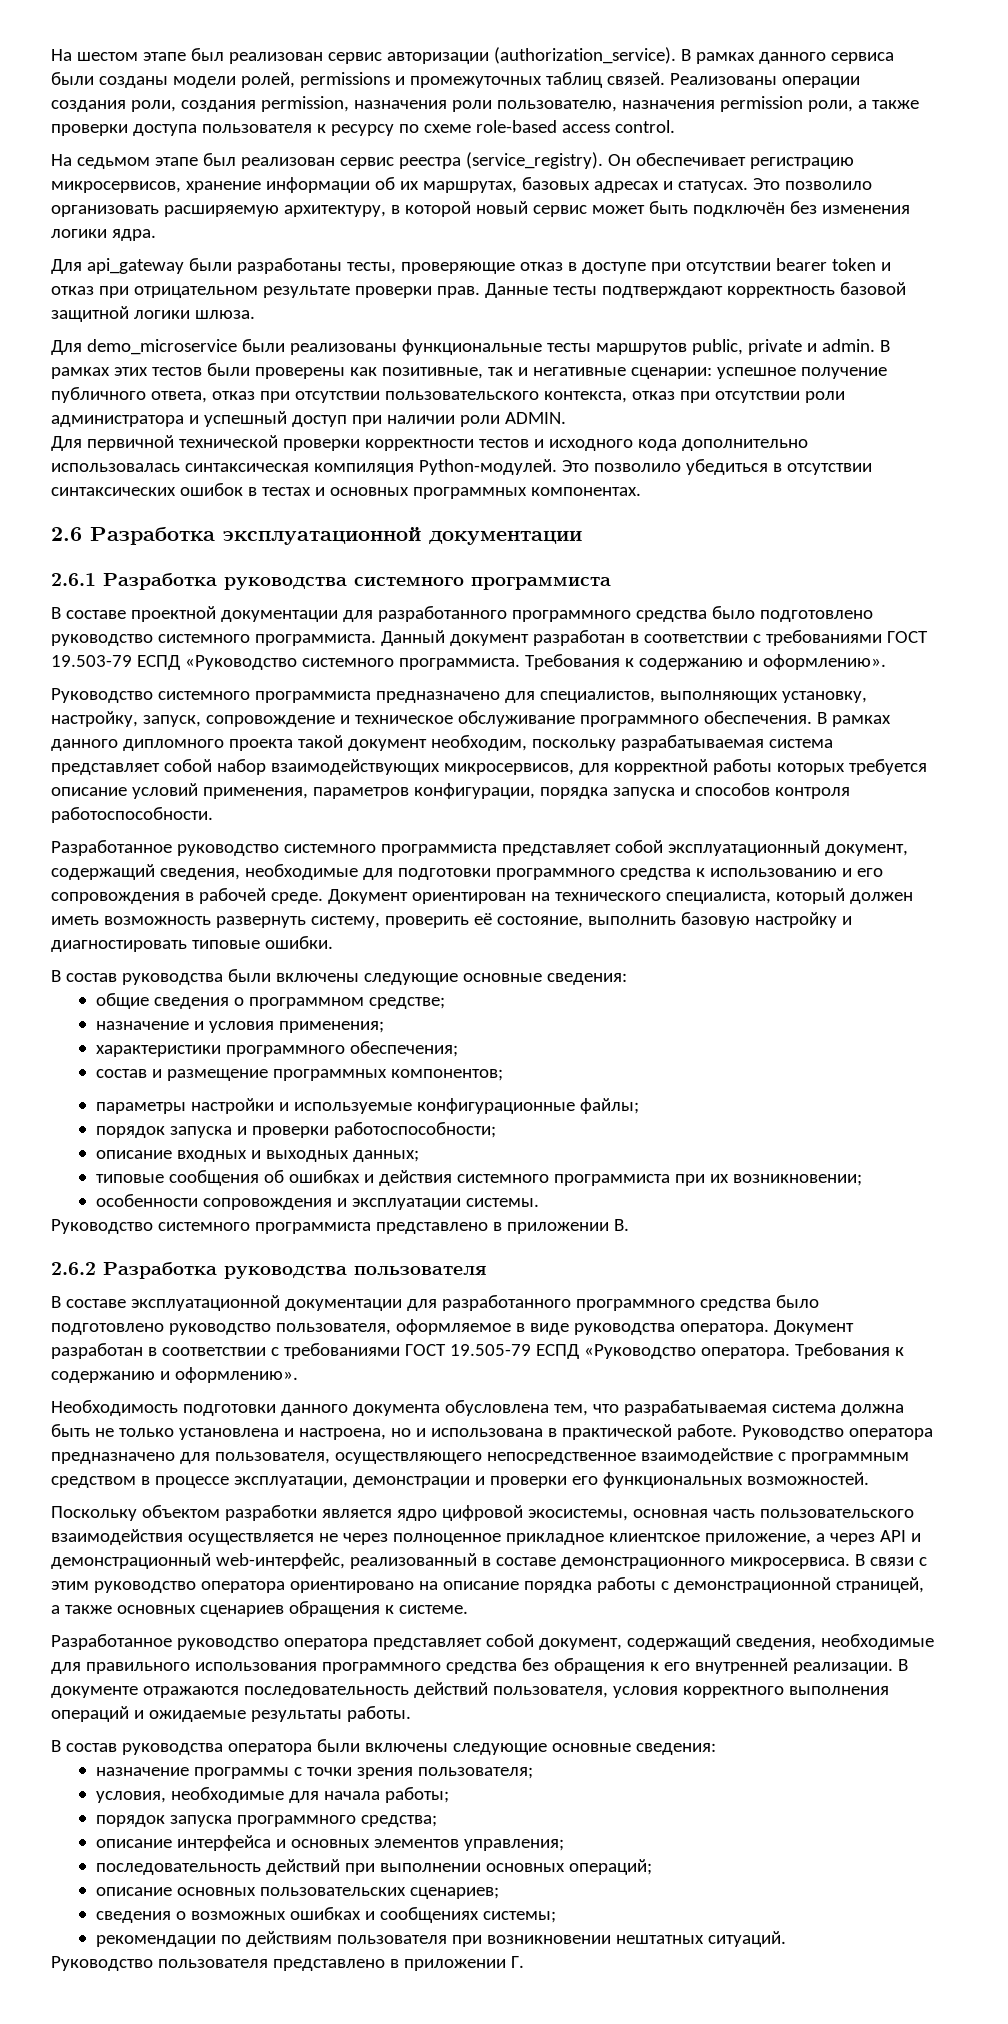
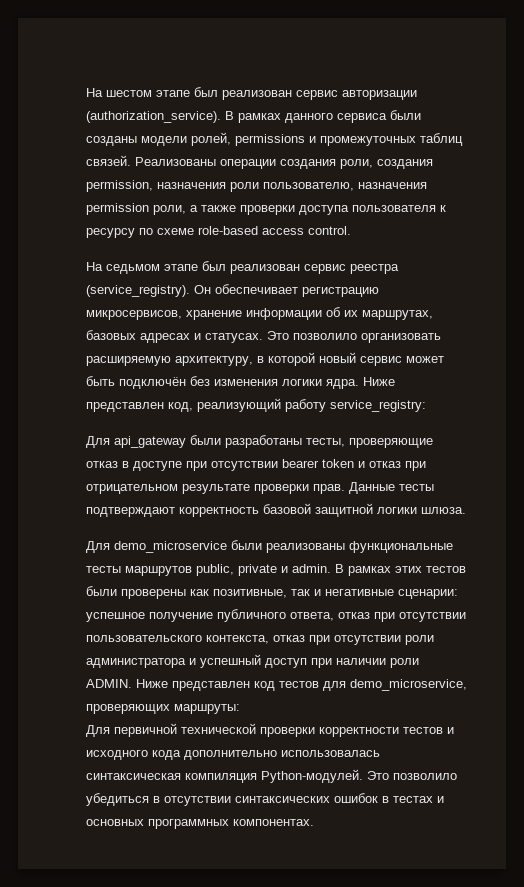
(156, 235) none -> [363,377,395,386] [86,398,426,412] Ниже представлен код, реализующий работу service_registry:
(566, 418) none -> [136,679,467,691] [86,704,240,714] Ниже представлен код тестов для demo_microservice, проверяющих маршруты:
[51,527,582,545] [51,573,611,590] [51,606,873,622] [51,630,928,646] [51,654,886,670] [51,688,867,703] [51,711,891,727] [51,735,833,751] [51,759,927,775] [51,783,850,799] [51,807,213,823] [51,840,908,856] [51,864,883,880] [51,888,913,904] [51,912,852,928] [51,936,333,952] [51,969,627,985] [95,993,445,1009] [95,1021,384,1033] [95,1041,458,1057] [95,1069,503,1081] [95,1098,639,1114] [95,1122,496,1138] [95,1150,419,1162] [95,1170,862,1186] [95,1194,539,1210] [51,1219,629,1234] [51,1262,487,1279] [51,1295,819,1311] [51,1319,854,1335] [51,1343,904,1359] [51,1367,298,1383] [51,1400,904,1416] [51,1424,933,1440] [51,1448,909,1464] [51,1472,869,1488] [51,1505,914,1521] [51,1529,921,1545] [51,1553,927,1569] [51,1577,924,1593] [51,1601,468,1617] [51,1634,934,1650] [51,1658,908,1674] [51,1682,889,1698] [51,1706,411,1722] [51,1739,716,1755] [95,1767,533,1779] [95,1787,449,1803] [95,1815,437,1827] [95,1835,564,1851] [95,1859,652,1875] [95,1887,499,1899] [95,1907,556,1923] [95,1931,786,1947] [51,1956,524,1971] // 2.6 Разработка эксплуатационной документации // 2.6.1 Разработка руководства системного программиста // В составе проектной документации для разработанного программного средства было подготовлено руководство системного программиста. Данный документ разработан в соответствии с требованиями ГОСТ 19.503-79 ЕСПД «Руководство системного программиста. Требования к содержанию и оформлению». // Руководство системного программиста предназначено для специалистов, выполняющих установку, настройку, запуск, сопровождение и техническое обслуживание программного обеспечения. В рамках данного дипломного проекта такой документ необходим, поскольку разрабатываемая система представляет собой набор взаимодействующих микросервисов, для корректной работы которых требуется описание условий применения, параметров конфигурации, порядка запуска и способов контроля работоспособности. // Разработанное руководство системного программиста представляет собой эксплуатационный документ, содержащий сведения, необходимые для подготовки программного средства к использованию и его сопровождения в рабочей среде. Документ ориентирован на технического специалиста, который должен иметь возможность развернуть систему, проверить её состояние, выполнить базовую настройку и диагностировать типовые ошибки. // В состав руководства были включены следующие основные сведения: // общие сведения о программном средстве; // назначение и условия применения; // характеристики программного обеспечения; // состав и размещение программных компонентов; // параметры настройки и используемые конфигурационные файлы; // порядок запуска и проверки работоспособности; // описание входных и выходных данных; // типовые сообщения об ошибках и действия системного программиста при их возникновении; // особенности сопровождения и эксплуатации системы. // Руководство системного программиста представлено в приложении В. // 2.6.2 Разработка руководства пользователя // В составе эксплуатационной документации для разработанного программного средства было подготовлено руководство пользователя, оформляемое в виде руководства оператора. Документ разработан в соответствии с требованиями ГОСТ 19.505-79 ЕСПД «Руководство оператора. Требования к содержанию и оформлению». // Необходимость подготовки данного документа обусловлена тем, что разрабатываемая система должна быть не только установлена и настроена, но и использована в практической работе. Руководство оператора предназначено для пользователя, осуществляющего непосредственное взаимодействие с программным средством в процессе эксплуатации, демонстрации и проверки его функциональных возможностей. // Поскольку объектом разработки является ядро цифровой экосистемы, основная часть пользовательского взаимодействия осуществляется не через полноценное прикладное клиентское приложение, а через API и демонстрационный web-интерфейс, реализованный в составе демонстрационного микросервиса. В связи с этим руководство оператора ориентировано на описание порядка работы с демонстрационной страницей, а также основных сценариев обращения к системе. // Разработанное руководство оператора представляет собой документ, содержащий сведения, необходимые для правильного использования программного средства без обращения к его внутренней реализации. В документе отражаются последовательность действий пользователя, условия корректного выполнения операций и ожидаемые результаты работы. // В состав руководства оператора были включены следующие основные сведения: // назначение программы с точки зрения пользователя; // условия, необходимые для начала работы; // порядок запуска программного средства; // описание интерфейса и основных элементов управления; // последовательность действий при выполнении основных операций; // описание основных пользовательских сценариев; // сведения о возможных ошибках и сообщениях системы; // рекомендации по действиям пользователя при возникновении нештатных ситуаций. // Руководство пользователя представлено в приложении Г. -> (314, 822) none

